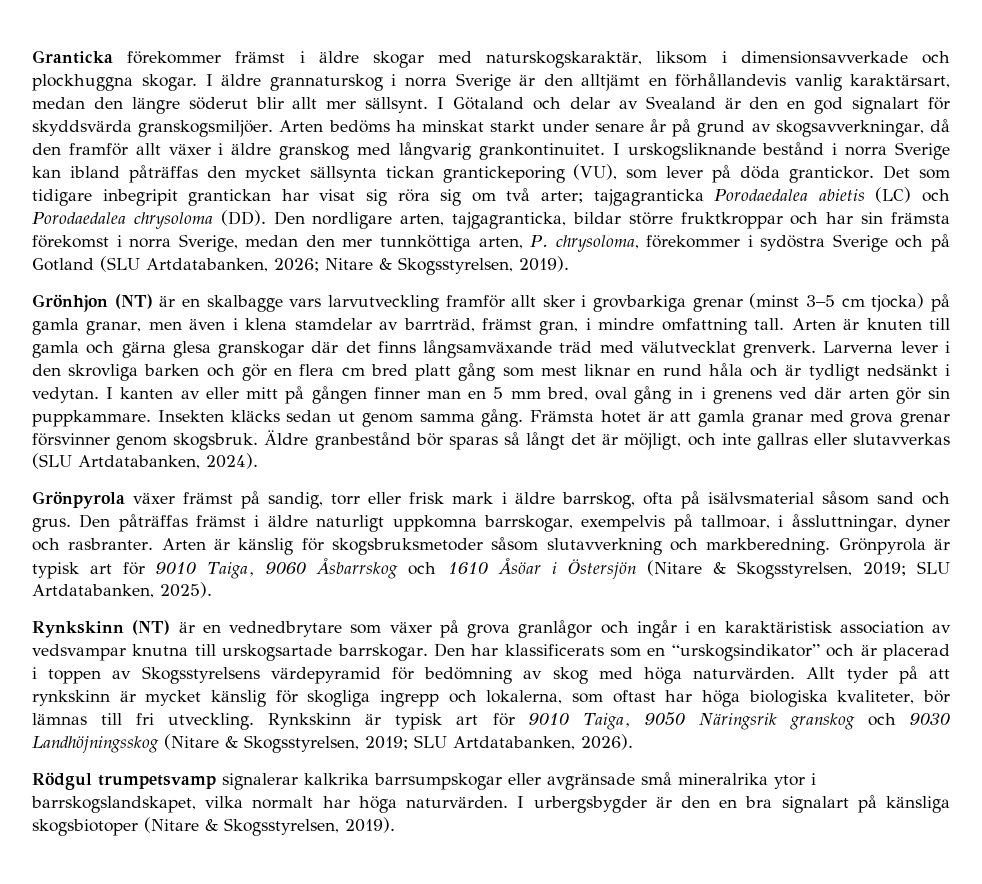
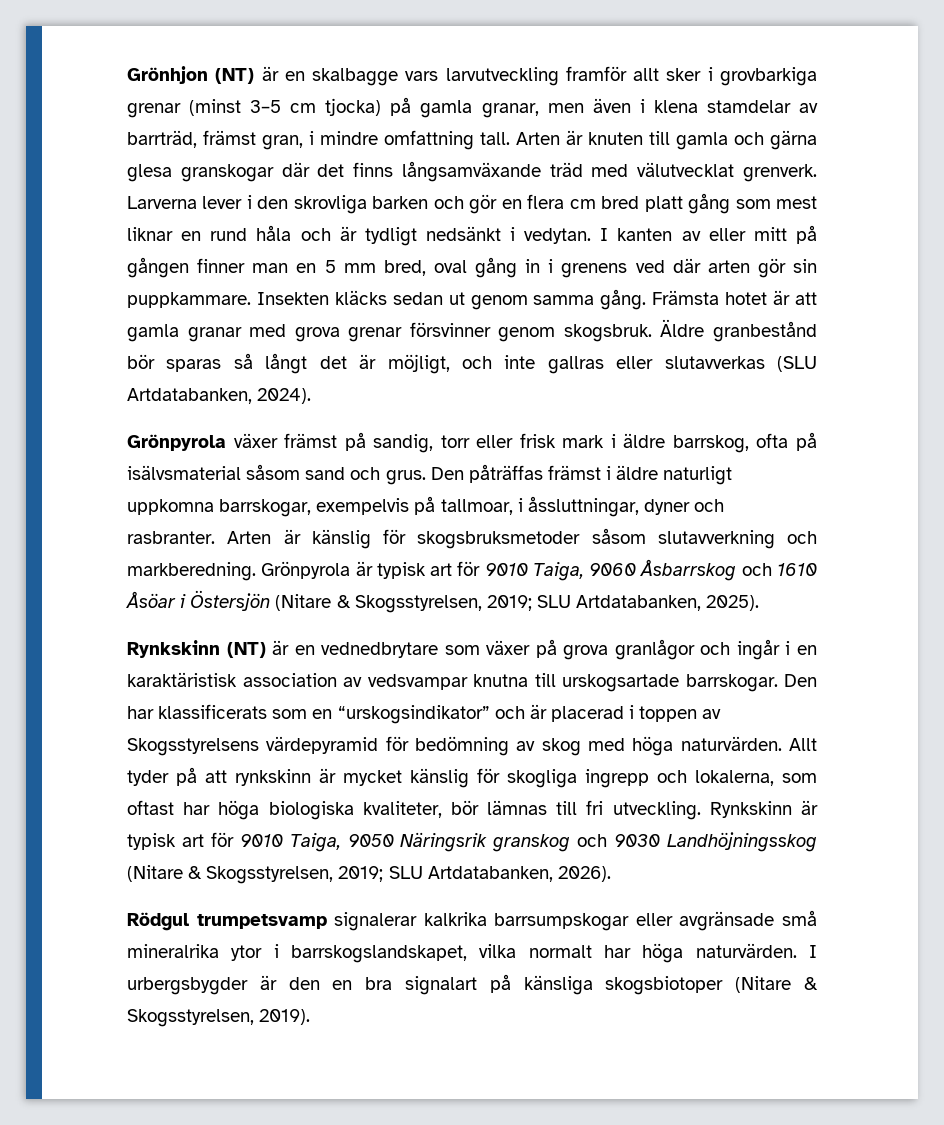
[32,50,950,68] [32,73,950,91] [32,96,951,114] [32,119,951,137] [32,142,951,160] [32,164,951,183] [32,187,951,206] [32,210,950,229] [32,234,950,252] [32,256,569,275] Granticka förekommer främst i äldre skogar med naturskogskaraktär, liksom i dimensionsavverkade och plockhuggna skogar. I äldre grannaturskog i norra Sverige är den alltjämt en förhållandevis vanlig karaktärsart, medan den längre söderut blir allt mer sällsynt. I Götaland och delar av Svealand är den en god signalart för skyddsvärda granskogsmiljöer. Arten bedöms ha minskat starkt under senare år på grund av skogsavverkningar, då den framför allt växer i äldre granskog med långvarig grankontinuitet. I urskogsliknande bestånd i norra Sverige kan ibland påträffas den mycket sällsynta tickan grantickeporing (VU), som lever på döda grantickor. Det som tidigare inbegripit grantickan har visat sig röra sig om två arter; tajgagranticka Porodaedalea abietis (LC) och Porodaedalea chrysoloma (DD). Den nordligare arten, tajgagranticka, bildar större fruktkroppar och har sin främsta förekomst i norra Sverige, medan den mer tunnköttiga arten, P. chrysoloma, förekommer i sydöstra Sverige och på Gotland (SLU Artdatabanken, 2026; Nitare & Skogsstyrelsen, 2019). // -> (127, 75) none

